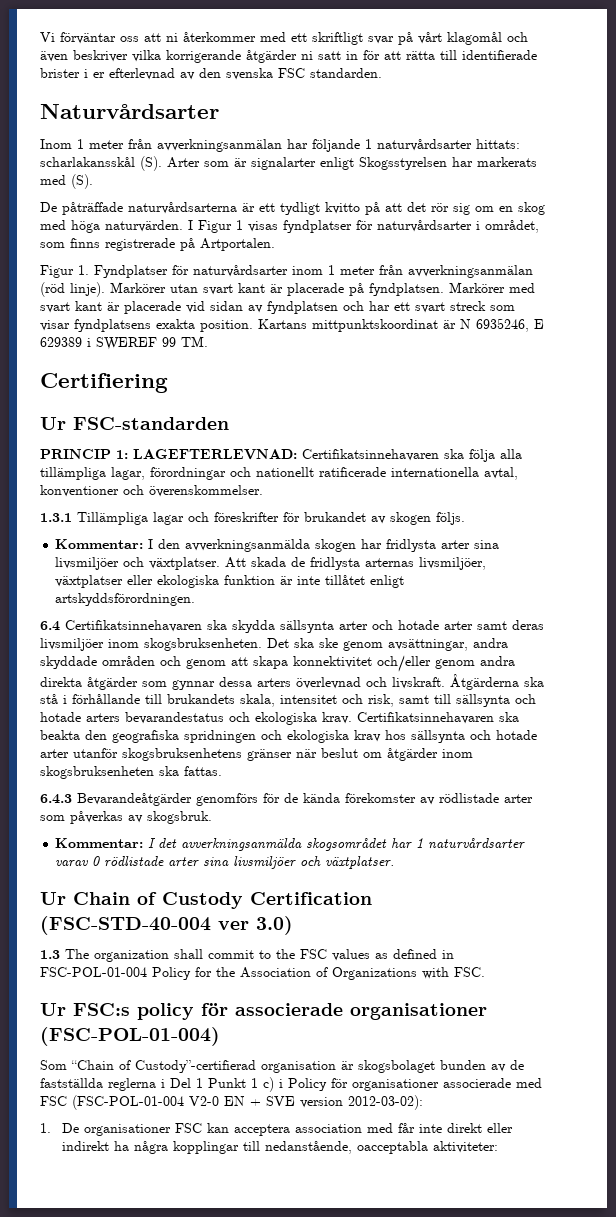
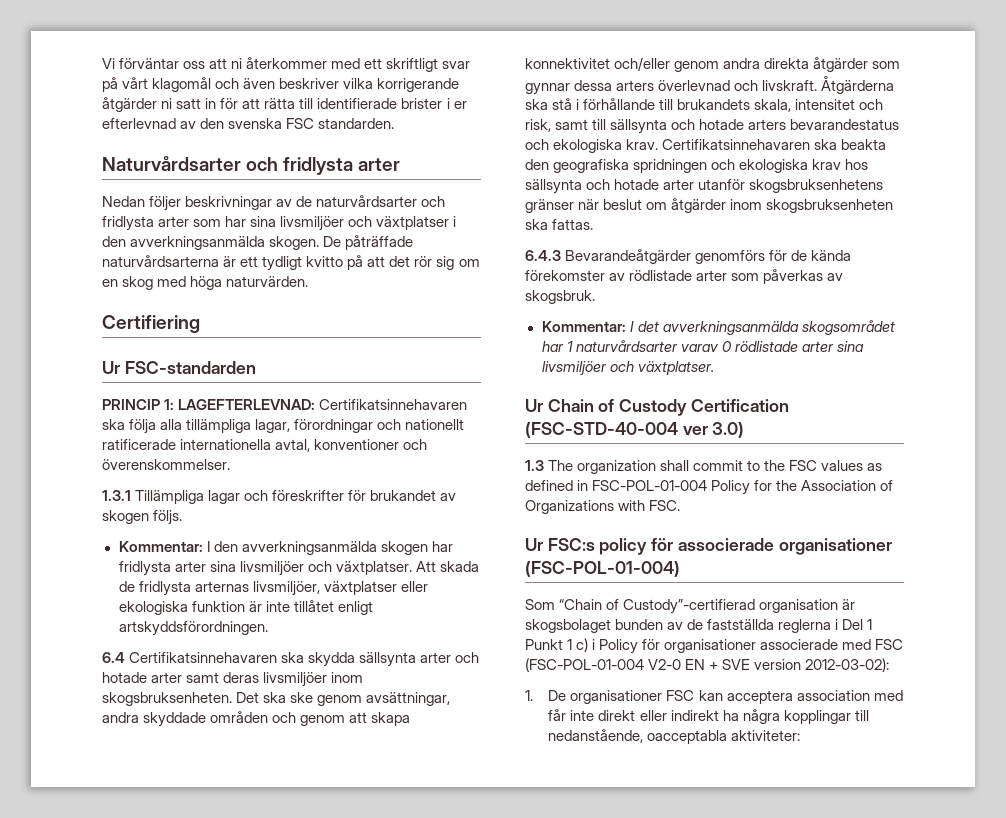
[40,139,520,152] [40,156,537,171] [40,174,93,189] // Inom 1 meter från avverkningsanmälan har följande 1 naturvårdsarter hittats: scharlakansskål (S). Arter som är signalarter enligt Skogsstyrelsen har markerats med (S). // -> [246,157,401,175] [102,195,446,211] [102,216,457,231] [102,236,320,250] och fridlysta arter // Nedan följer beskrivningar av de naturvårdsarter och fridlysta arter som har sina livsmiljöer och växtplatser i den avverkningsanmälda skogen.
[188,220,539,233] [40,238,275,251] [40,265,533,278] [40,282,535,297] [40,301,515,314] [40,318,544,332] [40,336,208,350] I Figur 1 visas fyndplatser för naturvårdsarter i området, som finns registrerade på Artportalen. // Figur 1. Fyndplatser för naturvårdsarter inom 1 meter från avverkningsanmälan (röd linje). Markörer utan svart kant är placerade på fyndplatsen. Markörer med svart kant är placerade vid sidan av fyndplatsen och har ett svart streck som visar fyndplatsens exakta position. Kartans mittpunktskoordinat är N 6935246, E 629389 i SWEREF 99 TM. -> (309, 281) none

